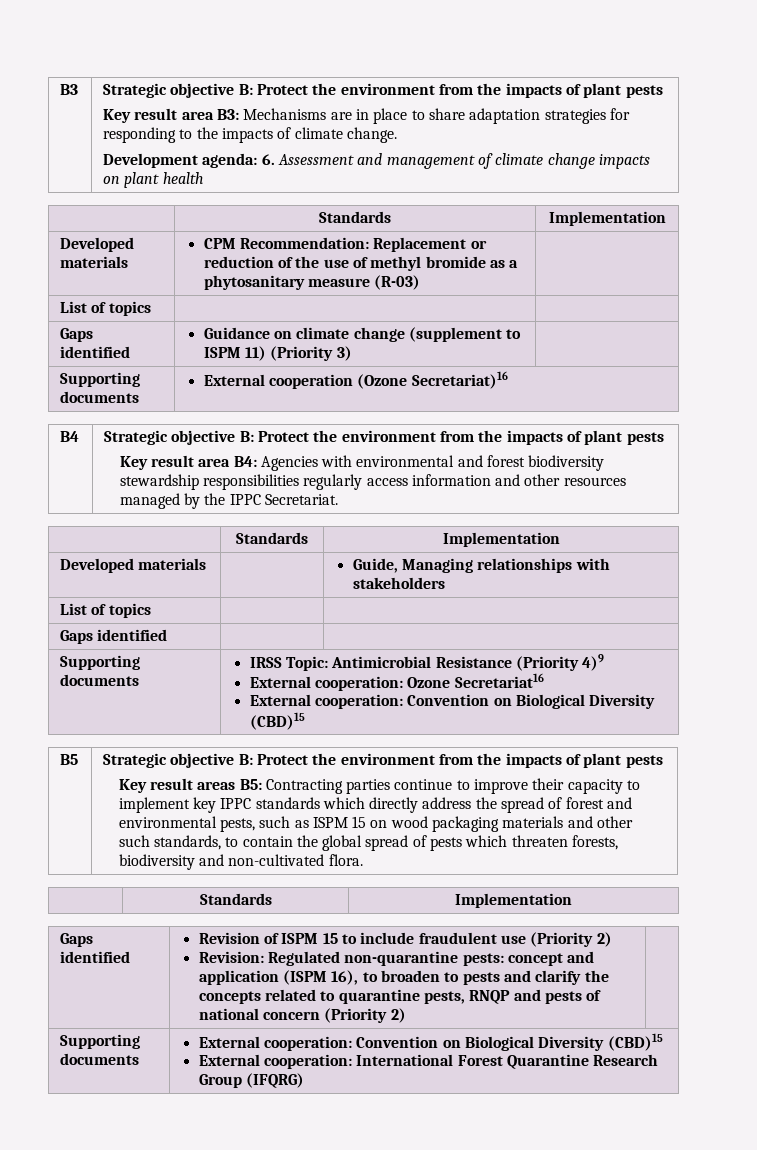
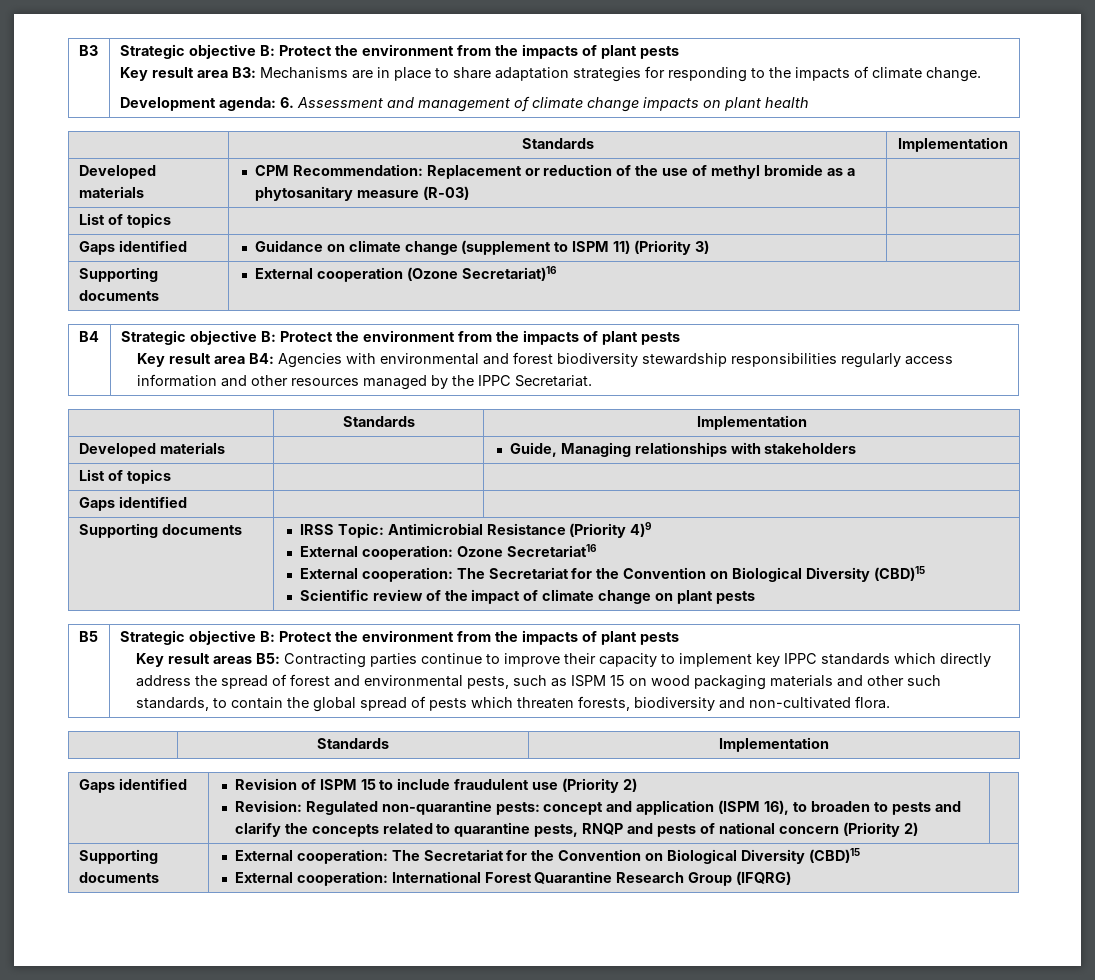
[407,694,656,709] [249,712,305,730] Convention on Biological Diversity (CBD)15 -> [456,566,925,582] [299,589,755,604] The Secretariat for the Convention on Biological Diversity (CBD)15 // Scientific review of the impact of climate change on plant pests
(352, 1043) none -> [391,849,555,861] The Secretariat for the

